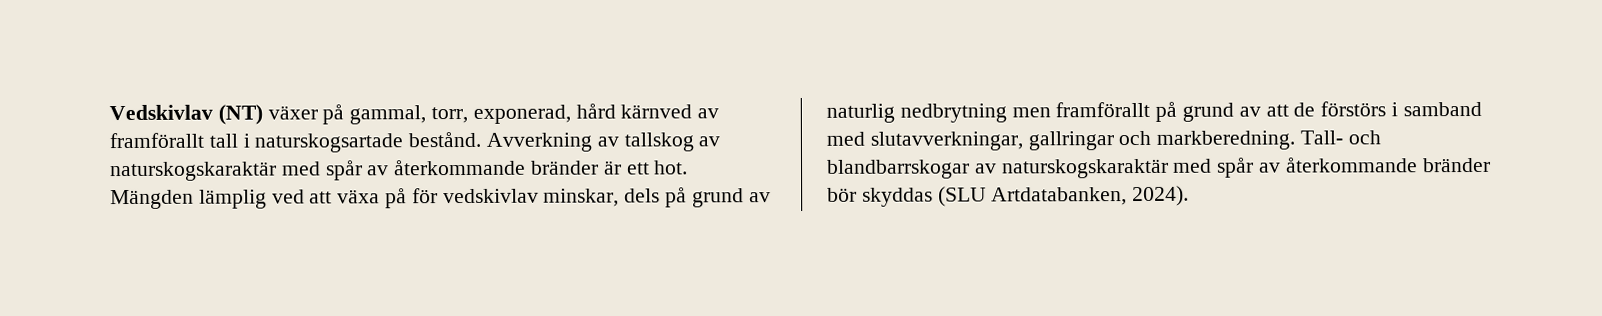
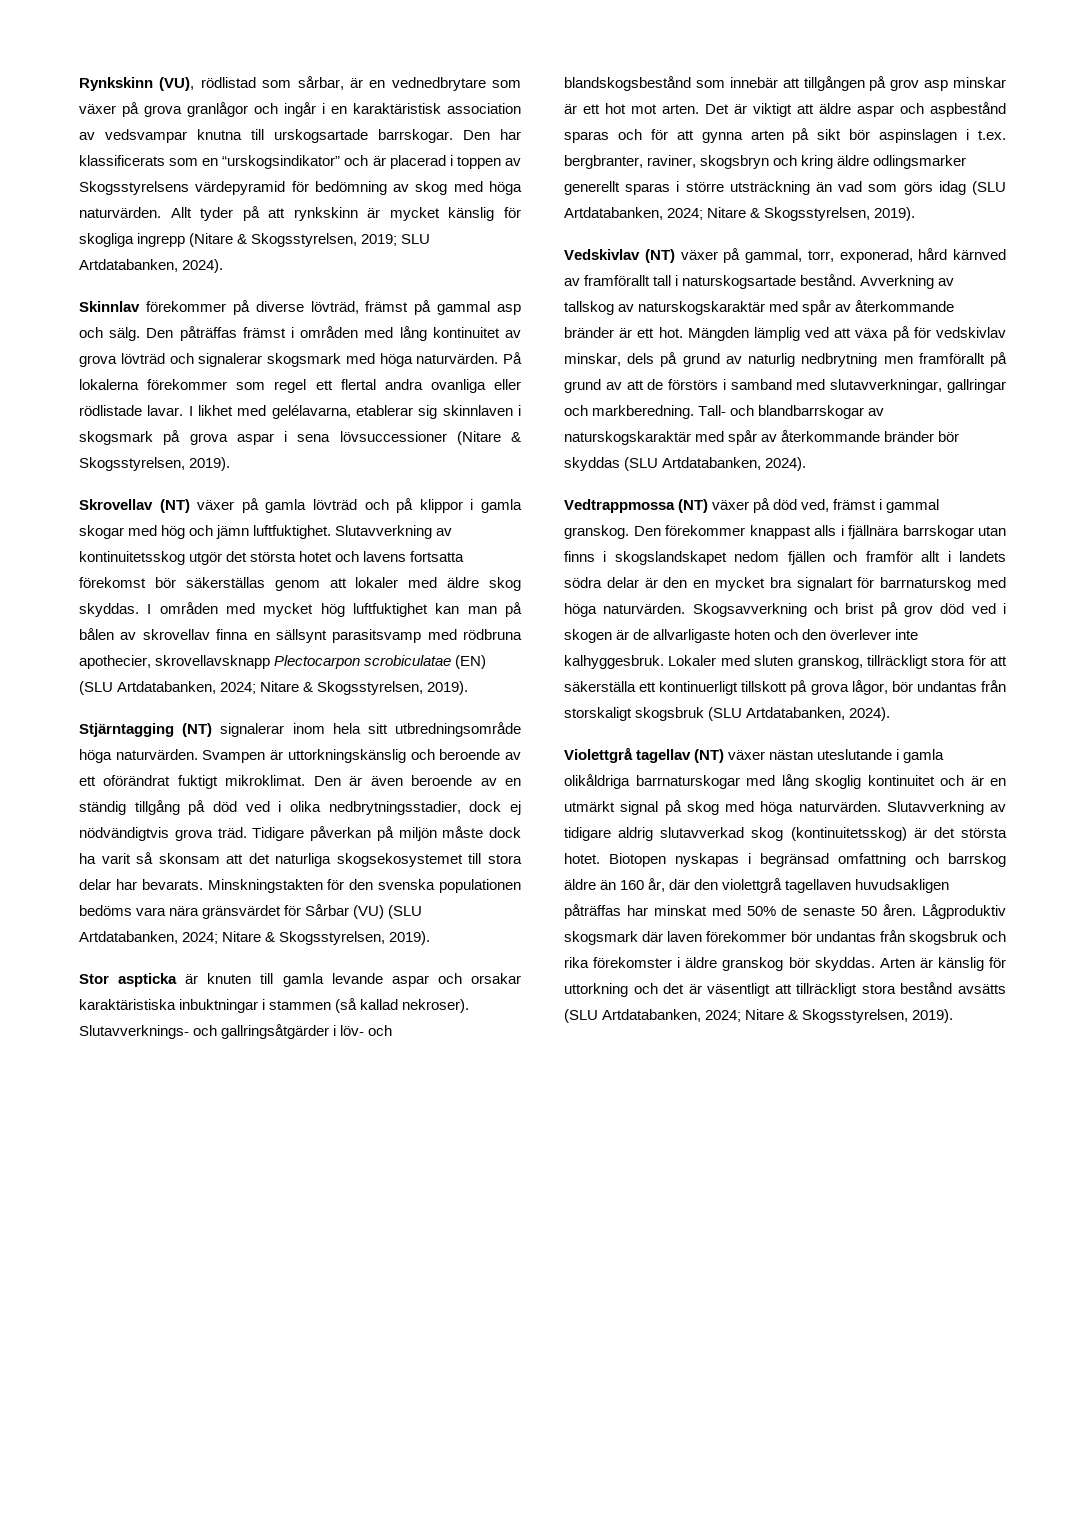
(109, 112) none -> [79,76,521,91] [79,102,521,117] [79,129,521,143] [79,155,521,169] [79,181,522,195] [79,206,521,221] [79,233,431,247] [79,259,224,273] [79,300,521,315] [79,326,521,341] [79,352,522,367] [79,379,521,393] [79,405,521,419] [79,430,521,445] [79,457,231,471] [79,498,523,513] [79,525,453,539] [79,551,465,565] [79,577,521,591] [79,602,522,617] [79,628,522,643] [79,655,487,669] [79,681,469,695] [79,722,521,737] [79,749,521,763] [79,775,522,789] [79,800,521,815] [79,826,521,841] [79,852,522,867] [79,879,522,893] [79,904,423,919] [79,931,431,945] [79,973,521,987] [79,998,470,1013] [79,1024,393,1039] [564,76,1006,91] [564,102,1006,117] [564,128,1007,143] [564,155,967,169] [564,181,1006,195] [564,207,916,221] Rynkskinn (VU), rödlistad som sårbar, är en vednedbrytare som växer på grova granlågor och ingår i en karaktäristisk association av vedsvampar knutna till urskogsartade barrskogar. Den har klassificerats som en “urskogsindikator” och är placerad i toppen av Skogsstyrelsens värdepyramid för bedömning av skog med höga naturvärden. Allt tyder på att rynkskinn är mycket känslig för skogliga ingrepp (Nitare & Skogsstyrelsen, 2019; SLU Artdatabanken, 2024). // Skinnlav förekommer på diverse lövträd, främst på gammal asp och sälg. Den påträffas främst i områden med lång kontinuitet av grova lövträd och signalerar skogsmark med höga naturvärden. På lokalerna förekommer som regel ett flertal andra ovanliga eller rödlistade lavar. I likhet med gelélavarna, etablerar sig skinnlaven i skogsmark på grova aspar i sena lövsuccessioner (Nitare & Skogsstyrelsen, 2019). // Skrovellav (NT) växer på gamla lövträd och på klippor i gamla skogar med hög och jämn luftfuktighet. Slutavverkning av kontinuitetsskog utgör det största hotet och lavens fortsatta förekomst bör säkerställas genom att lokaler med äldre skog skyddas. I områden med mycket hög luftfuktighet kan man på bålen av skrovellav finna en sällsynt parasitsvamp med rödbruna apothecier, skrovellavsknapp Plectocarpon scrobiculatae (EN) (SLU Artdatabanken, 2024; Nitare & Skogsstyrelsen, 2019). // Stjärntagging (NT) signalerar inom hela sitt utbredningsområde höga naturvärden. Svampen är uttorkningskänslig och beroende av ett oförändrat fuktigt mikroklimat. Den är även beroende av en ständig tillgång på död ved i olika nedbrytningsstadier, dock ej nödvändigtvis grova träd. Tidigare påverkan på miljön måste dock ha varit så skonsam att det naturliga skogsekosystemet till stora delar har bevarats. Minskningstakten för den svenska populationen bedöms vara nära gränsvärdet för Sårbar (VU) (SLU Artdatabanken, 2024; Nitare & Skogsstyrelsen, 2019). // Stor aspticka är knuten till gamla levande aspar och orsakar karaktäristiska inbuktningar i stammen (så kallad nekroser). Slutavverknings- och gallringsåtgärder i löv- och blandskogsbestånd som innebär att tillgången på grov asp minskar är ett hot mot arten. Det är viktigt att äldre aspar och aspbestånd sparas och för att gynna arten på sikt bör aspinslagen i t.ex. bergbranter, raviner, skogsbryn och kring äldre odlingsmarker generellt sparas i större utsträckning än vad som görs idag (SLU Artdatabanken, 2024; Nitare & Skogsstyrelsen, 2019). //
(1190, 196) none -> [564,498,940,513] [564,525,1006,539] [564,551,1007,565] [564,577,1006,591] [564,602,1006,617] [564,629,919,643] [564,655,1007,669] [564,680,1006,695] [564,707,891,721] [564,747,945,763] [564,774,1006,789] [564,800,1006,815] [564,827,1007,841] [564,853,1006,867] [564,878,950,893] [564,904,1006,919] [564,930,1006,945] [564,957,1006,971] [564,982,1006,997] [564,1009,954,1023] // Vedtrappmossa (NT) växer på död ved, främst i gammal granskog. Den förekommer knappast alls i fjällnära barrskogar utan finns i skogslandskapet nedom fjällen och framför allt i landets södra delar är den en mycket bra signalart för barrnaturskog med höga naturvärden. Skogsavverkning och brist på grov död ved i skogen är de allvarligaste hoten och den överlever inte kalhyggesbruk. Lokaler med sluten granskog, tillräckligt stora för att säkerställa ett kontinuerligt tillskott på grova lågor, bör undantas från storskaligt skogsbruk (SLU Artdatabanken, 2024). // Violettgrå tagellav (NT) växer nästan uteslutande i gamla olikåldriga barrnaturskogar med lång skoglig kontinuitet och är en utmärkt signal på skog med höga naturvärden. Slutavverkning av tidigare aldrig slutavverkad skog (kontinuitetsskog) är det största hotet. Biotopen nyskapas i begränsad omfattning och barrskog äldre än 160 år, där den violettgrå tagellaven huvudsakligen påträffas har minskat med 50% de senaste 50 åren. Lågproduktiv skogsmark där laven förekommer bör undantas från skogsbruk och rika förekomster i äldre granskog bör skyddas. Arten är känslig för uttorkning och det är väsentligt att tillräckligt stora bestånd avsätts (SLU Artdatabanken, 2024; Nitare & Skogsstyrelsen, 2019).

